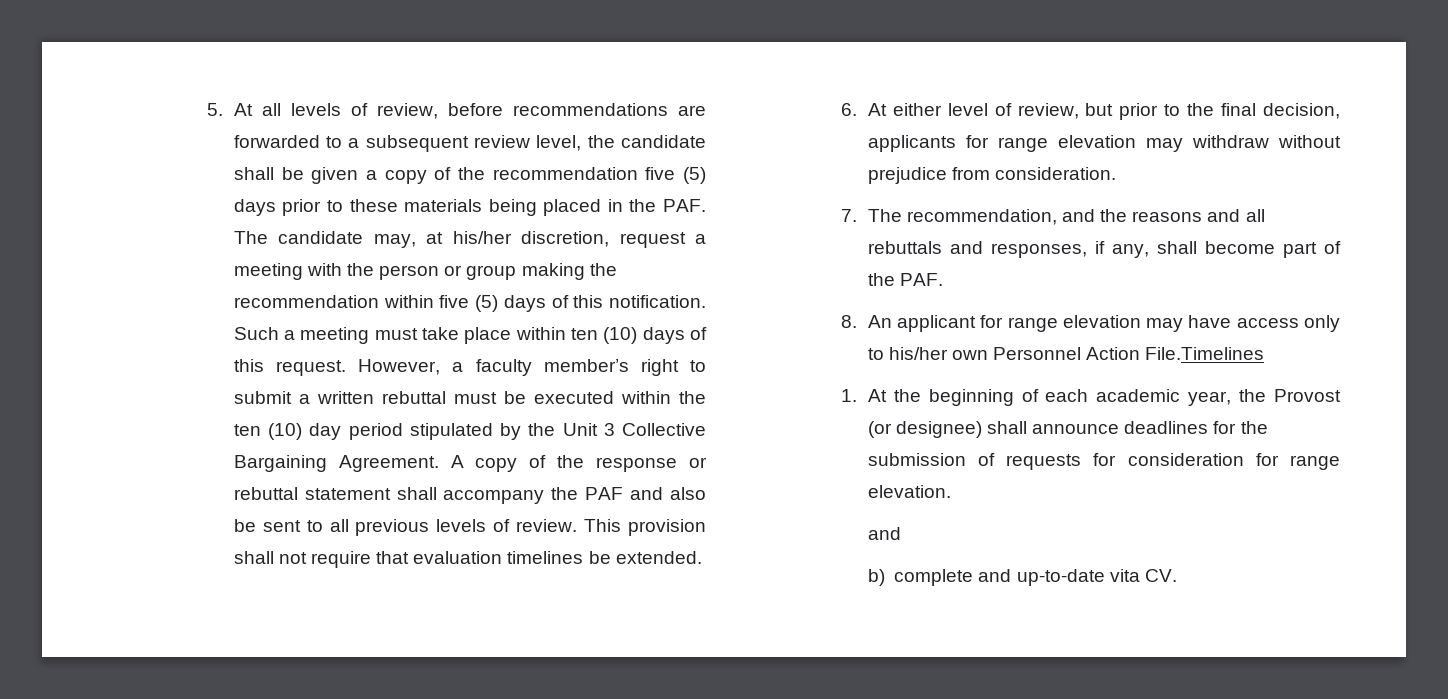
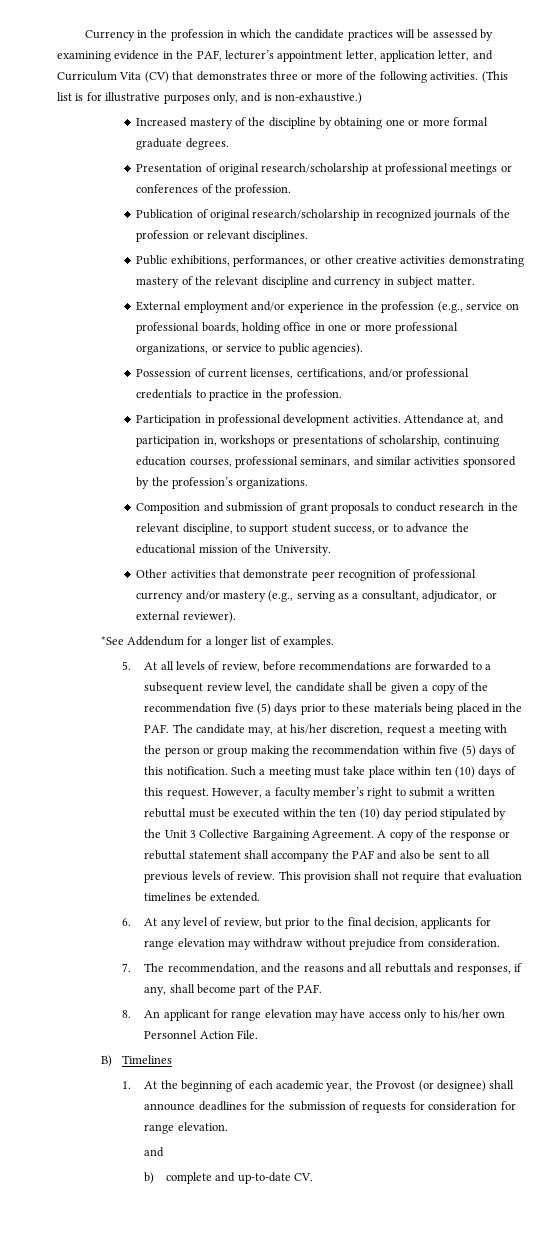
(207, 109) none -> [84,29,494,41] [57,50,493,62] [57,71,508,83] [57,92,362,104] [136,117,488,129] [136,138,229,150] [136,163,512,175] [136,184,292,196] [136,209,511,221] [136,230,309,242] [136,255,524,267] [136,276,475,288] [136,301,519,313] [136,322,459,334] [136,343,364,355] [136,368,470,380] [136,389,343,401] [136,414,504,426] [136,435,499,447] [136,456,516,468] [136,477,309,489] [136,502,518,514] [136,523,469,535] [136,544,331,556] [136,569,476,581] [136,590,497,602] [136,611,236,623] [100,636,335,648] Currency in the profession in which the candidate practices will be assessed by examining evidence in the PAF, lecturer’s appointment letter, application letter, and Curriculum Vita (CV) that demonstrates three or more of the following activities. (This list is for illustrative purposes only, and is non-exhaustive.) // Increased mastery of the discipline by obtaining one or more formal graduate degrees. // Presentation of original research/scholarship at professional meetings or conferences of the profession. // Publication of original research/scholarship in recognized journals of the profession or relevant disciplines. // Public exhibitions, performances, or other creative activities demonstrating mastery of the relevant discipline and currency in subject matter. // External employment and/or experience in the profession (e.g., service on professional boards, holding office in one or more professional organizations, or service to public agencies). // Possession of current licenses, certifications, and/or professional credentials to practice in the profession. // Participation in professional development activities. Attendance at, and participation in, workshops or presentations of scholarship, continuing education courses, professional seminars, and similar activities sponsored by the profession’s organizations. // Composition and submission of grant proposals to conduct research in the relevant discipline, to support student success, or to advance the educational mission of the University. // Other activities that demonstrate peer recognition of professional currency and/or mastery (e.g., serving as a consultant, adjudicator, or external reviewer). // *See Addendum for a longer list of examples. //
[892,103,942,116] either -> [160,919,181,929] any
[1145,347,1265,360] File.Timelines -> [236,1030,258,1039] [100,1055,173,1067] File. // B) Timelines
[1109,569,1140,582] vita -> (291, 1178) none

